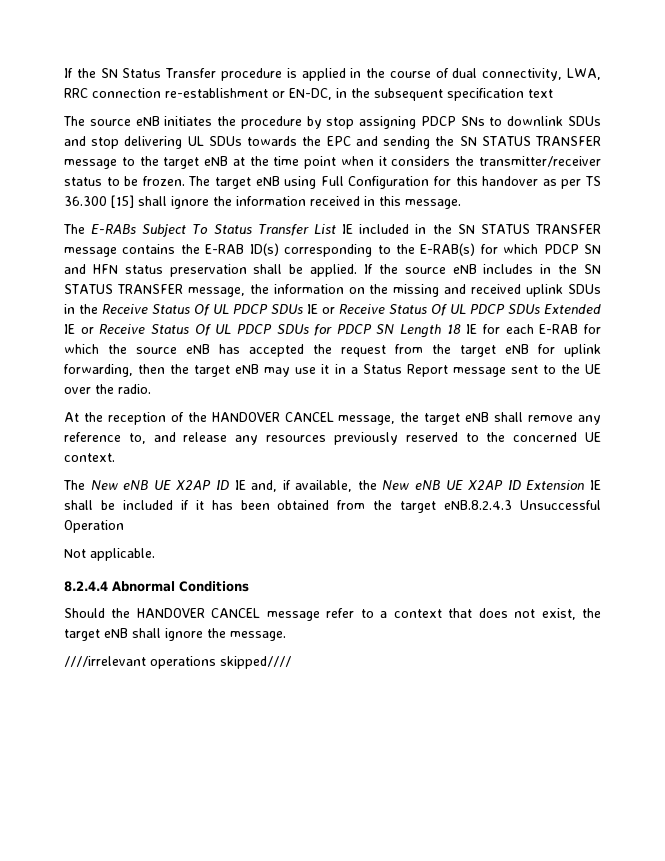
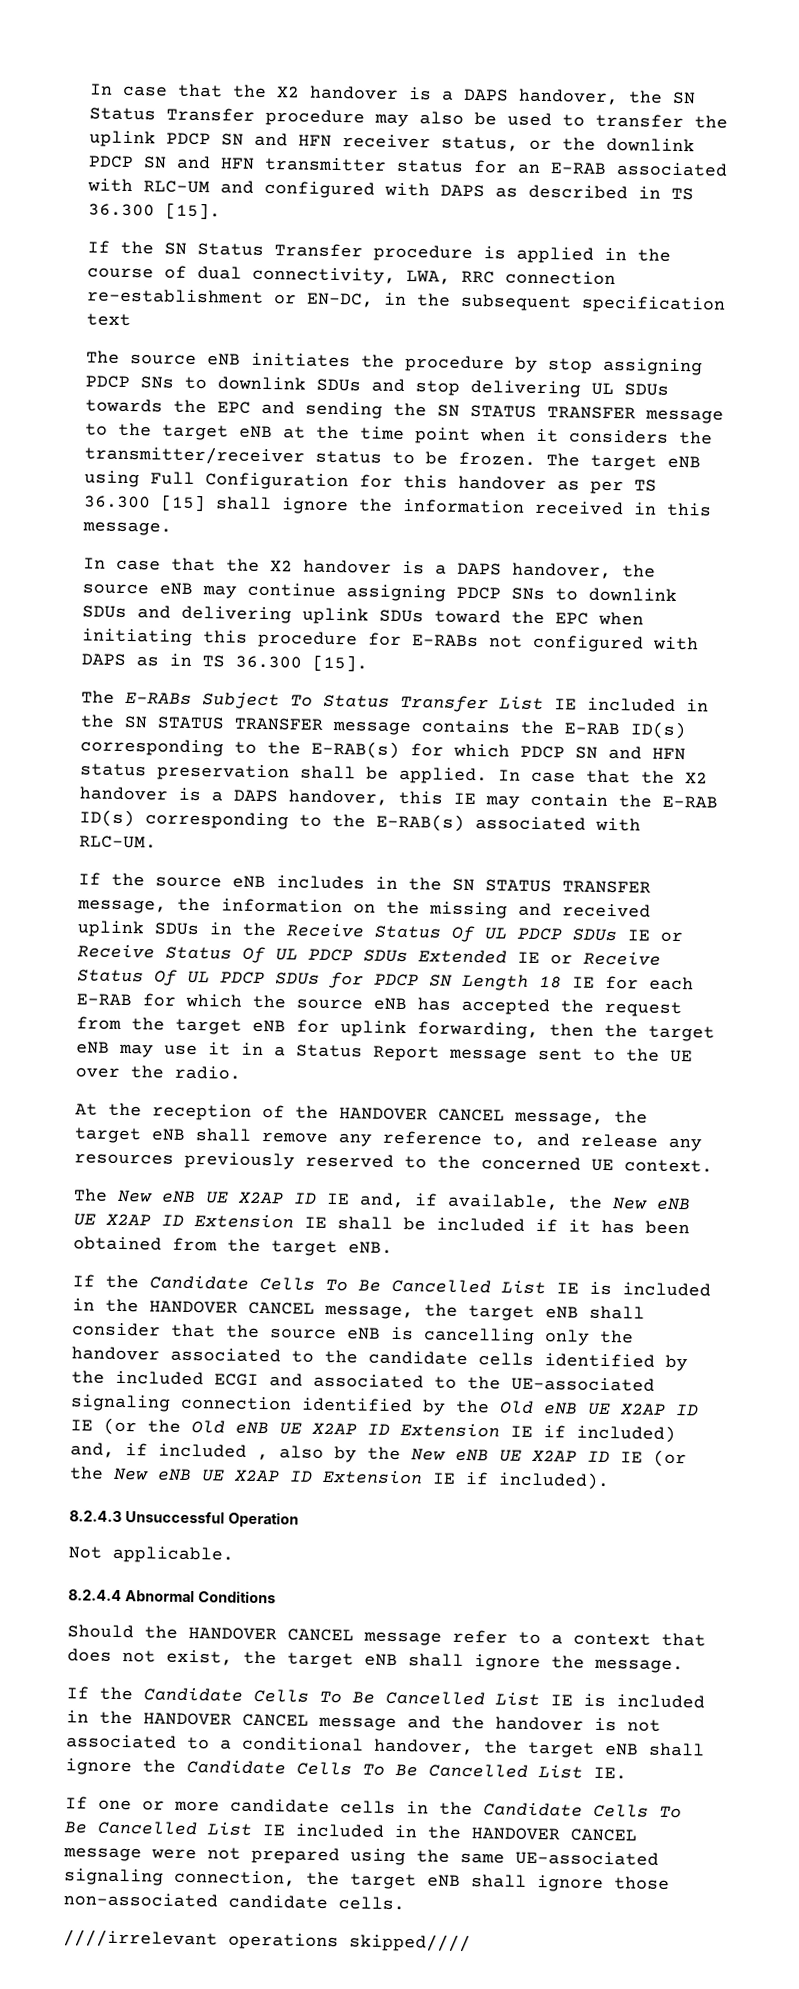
(64, 73) none -> [90,83,696,106] [89,107,728,129] [89,130,695,153] [88,155,728,177] [87,178,694,201] [88,202,221,220] In case that the X2 handover is a DAPS handover, the SN Status Transfer procedure may also be used to transfer the uplink PDCP SN and HFN receiver status, or the downlink PDCP SN and HFN transmitter status for an E-RAB associated with RLC-UM and configured with DAPS as described in TS 36.300 [15]. //
(461, 204) none -> [83,557,656,580] [82,582,677,602] [82,605,644,626] [82,628,699,653] [81,653,368,672] // In case that the X2 handover is a DAPS handover, the source eNB may continue assigning PDCP SNs to downlink SDUs and delivering uplink SDUs toward the EPC when initiating this procedure for E-RABs not configured with DAPS as in TS 36.300 [15].
(358, 270) none -> [498,769,708,784] [79,786,718,809] [79,809,641,832] [79,835,157,849] In case that the X2 handover is a DAPS handover, this IE may contain the E-RAB ID(s) corresponding to the E-RAB(s) associated with RLC-UM. //
[444,500,513,510] eNB.8.2.4.3 -> [348,1241,393,1254] [72,1274,711,1297] [72,1298,645,1321] [72,1322,634,1346] [71,1346,688,1372] [71,1370,655,1392] [70,1394,699,1416] [70,1417,676,1444] [70,1442,687,1468] [69,1466,610,1491] [69,1510,122,1523] eNB. // If the Candidate Cells To Be Cancelled List IE is included in the HANDOVER CANCEL message, the target eNB shall consider that the source eNB is cancelling only the handover associated to the candidate cells identified by the included ECGI and associated to the UE-associated signaling connection identified by the Old eNB UE X2AP ID IE (or the Old eNB UE X2AP ID Extension IE if included) and, if included , also by the New eNB UE X2AP ID IE (or the New eNB UE X2AP ID Extension IE if included). // 8.2.4.3
(286, 636) none -> [66,1686,705,1709] [66,1710,661,1732] [66,1734,705,1758] [65,1758,627,1780] [65,1796,682,1819] [64,1820,637,1842] [63,1846,659,1866] [64,1868,670,1893] [63,1892,405,1911] // If the Candidate Cells To Be Cancelled List IE is included in the HANDOVER CANCEL message and the handover is not associated to a conditional handover, the target eNB shall ignore the Candidate Cells To Be Cancelled List IE. // If one or more candidate cells in the Candidate Cells To Be Cancelled List IE included in the HANDOVER CANCEL message were not prepared using the same UE-associated signaling connection, the target eNB shall ignore those non-associated candidate cells.

